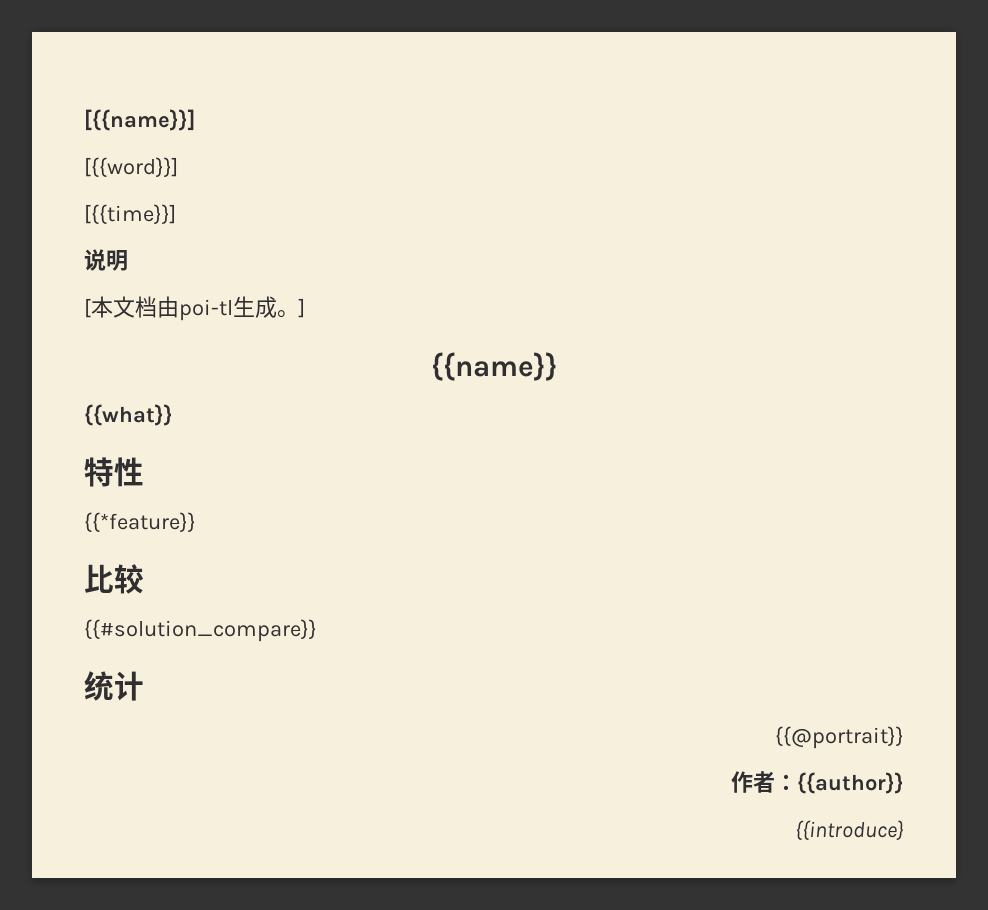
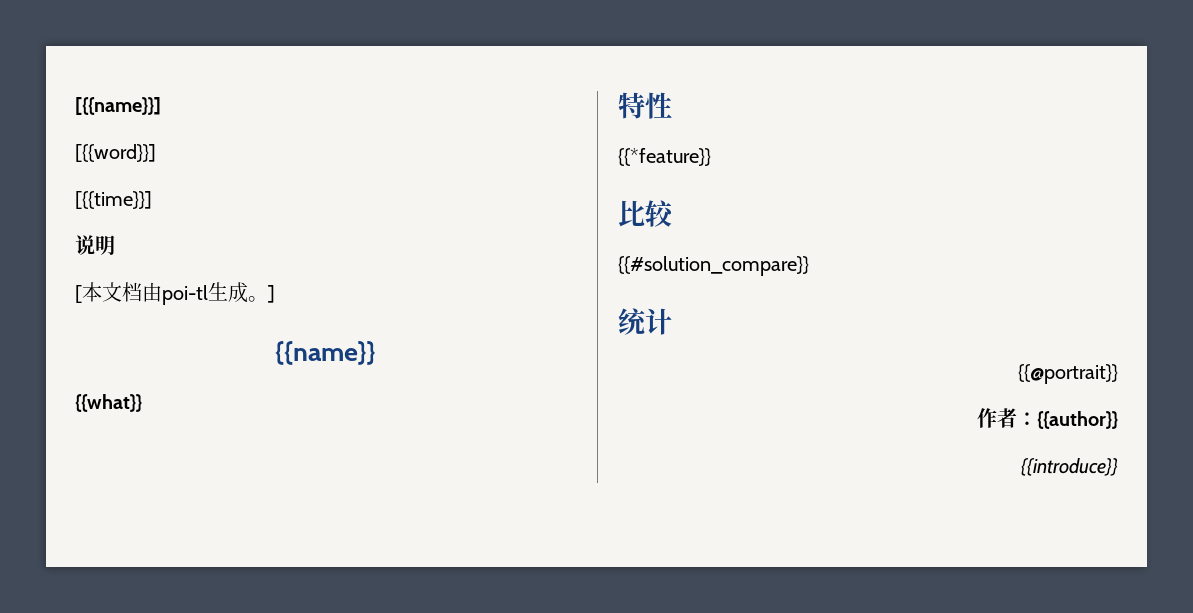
[795,820,904,841] {{introduce} -> [1021,458,1118,476] {{introduce}}

